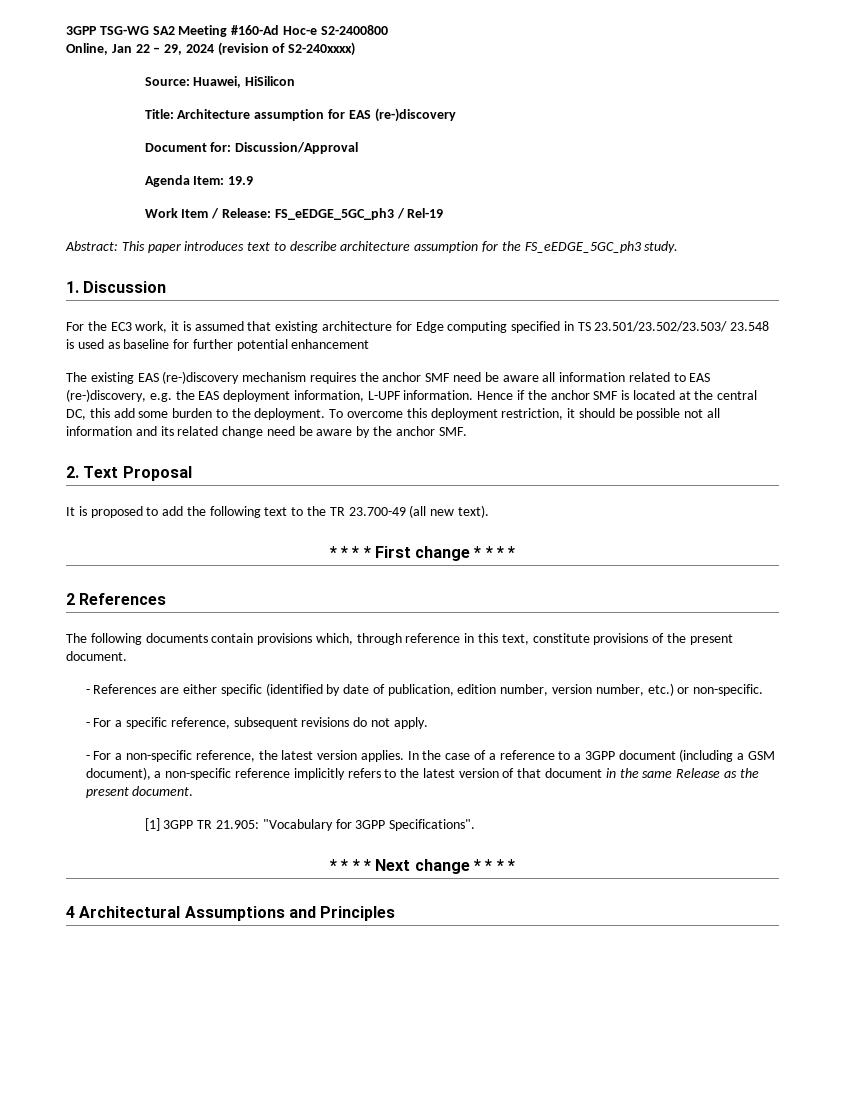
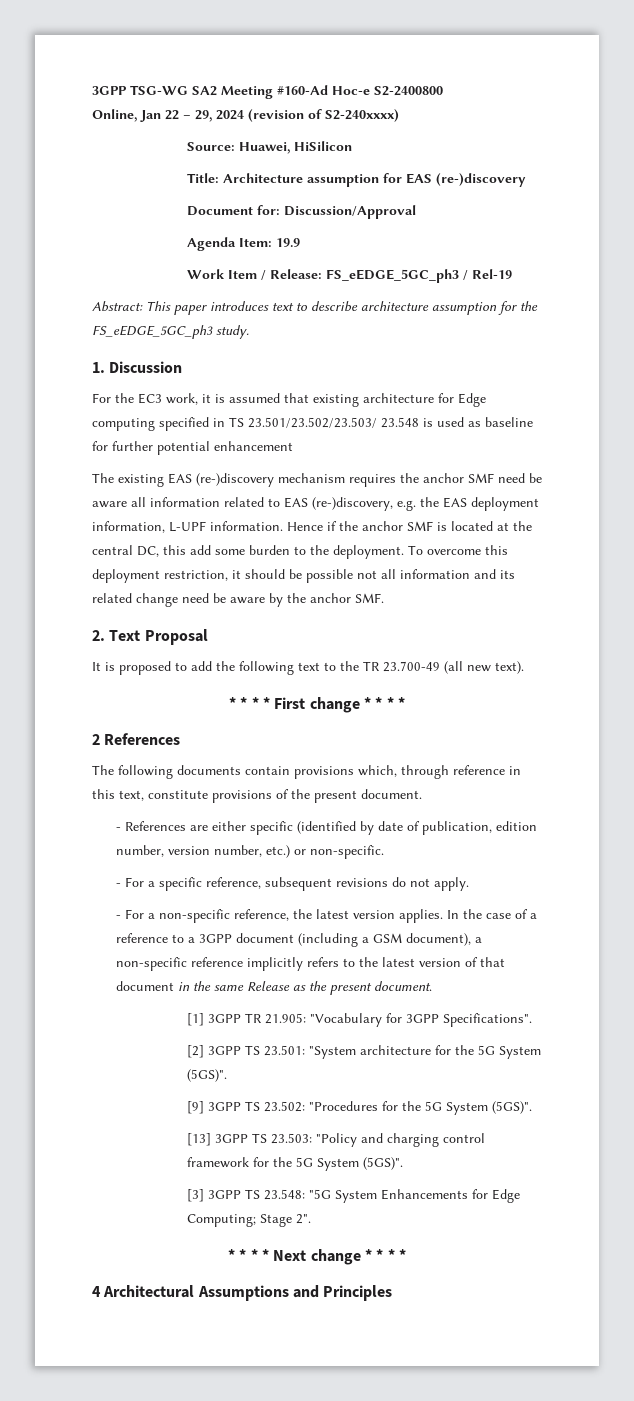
(476, 825) none -> [186,1045,541,1059] [186,1069,227,1082] [186,1101,532,1115] [186,1133,485,1147] [186,1157,403,1171] [186,1189,520,1203] [186,1214,311,1227] // [2] 3GPP TS 23.501: "System architecture for the 5G System (5GS)". // [9] 3GPP TS 23.502: "Procedures for the 5G System (5GS)". // [13] 3GPP TS 23.503: "Policy and charging control framework for the 5G System (5GS)". // [3] 3GPP TS 23.548: "5G System Enhancements for Edge Computing; Stage 2".

